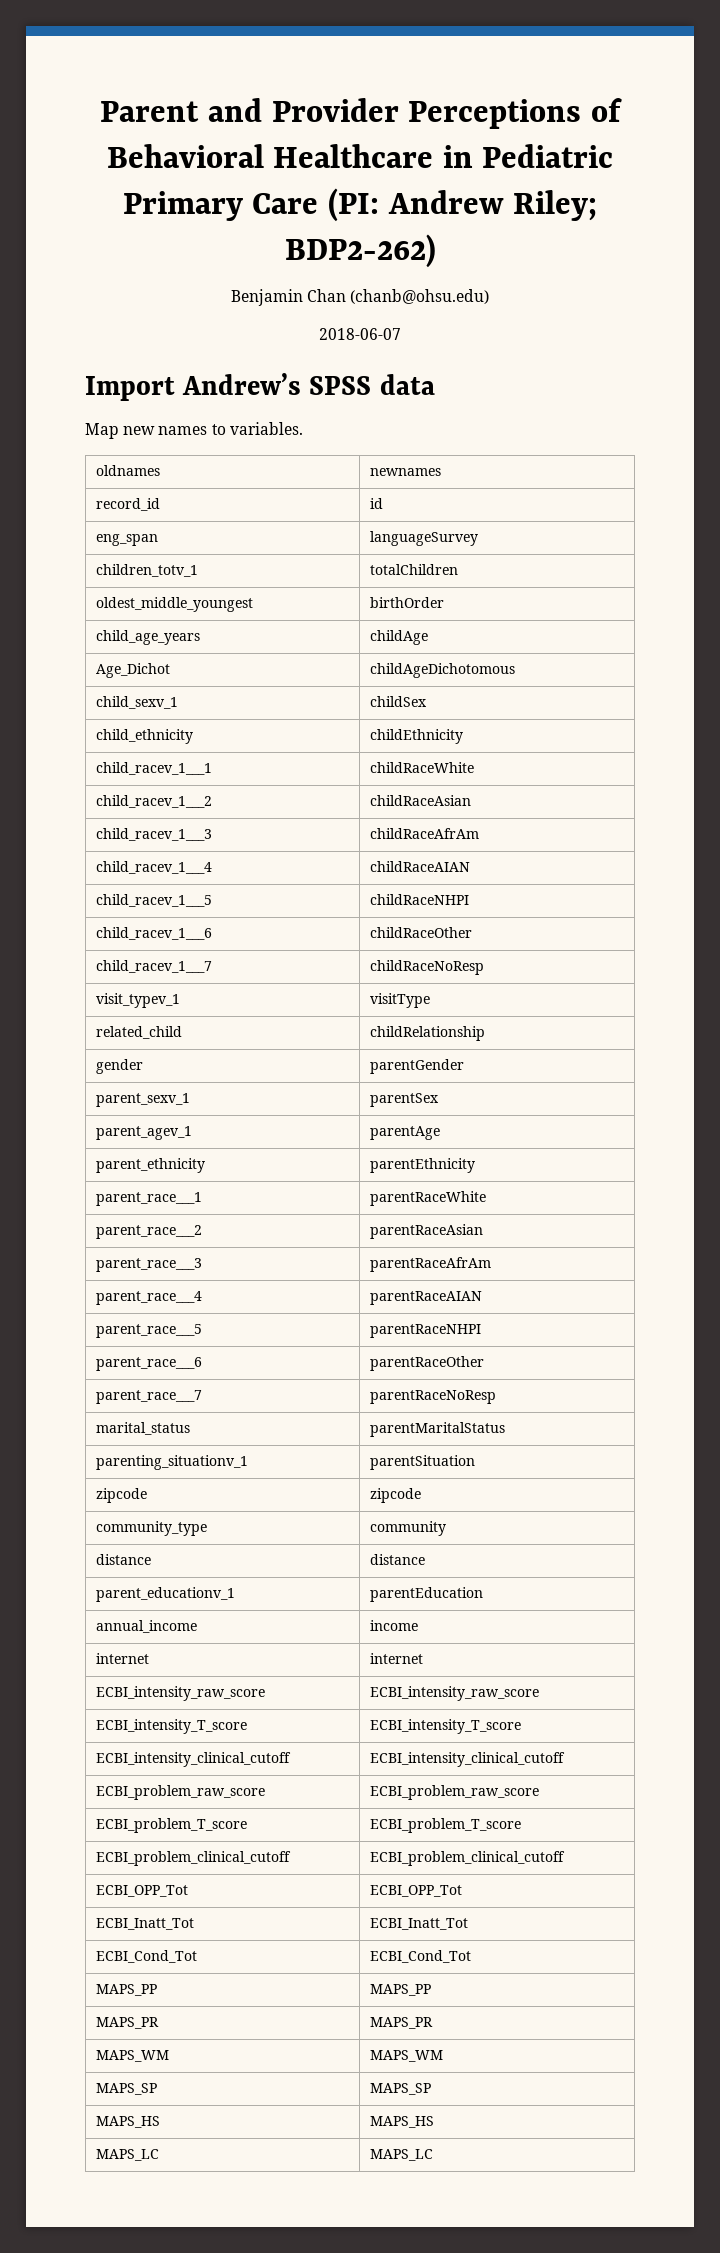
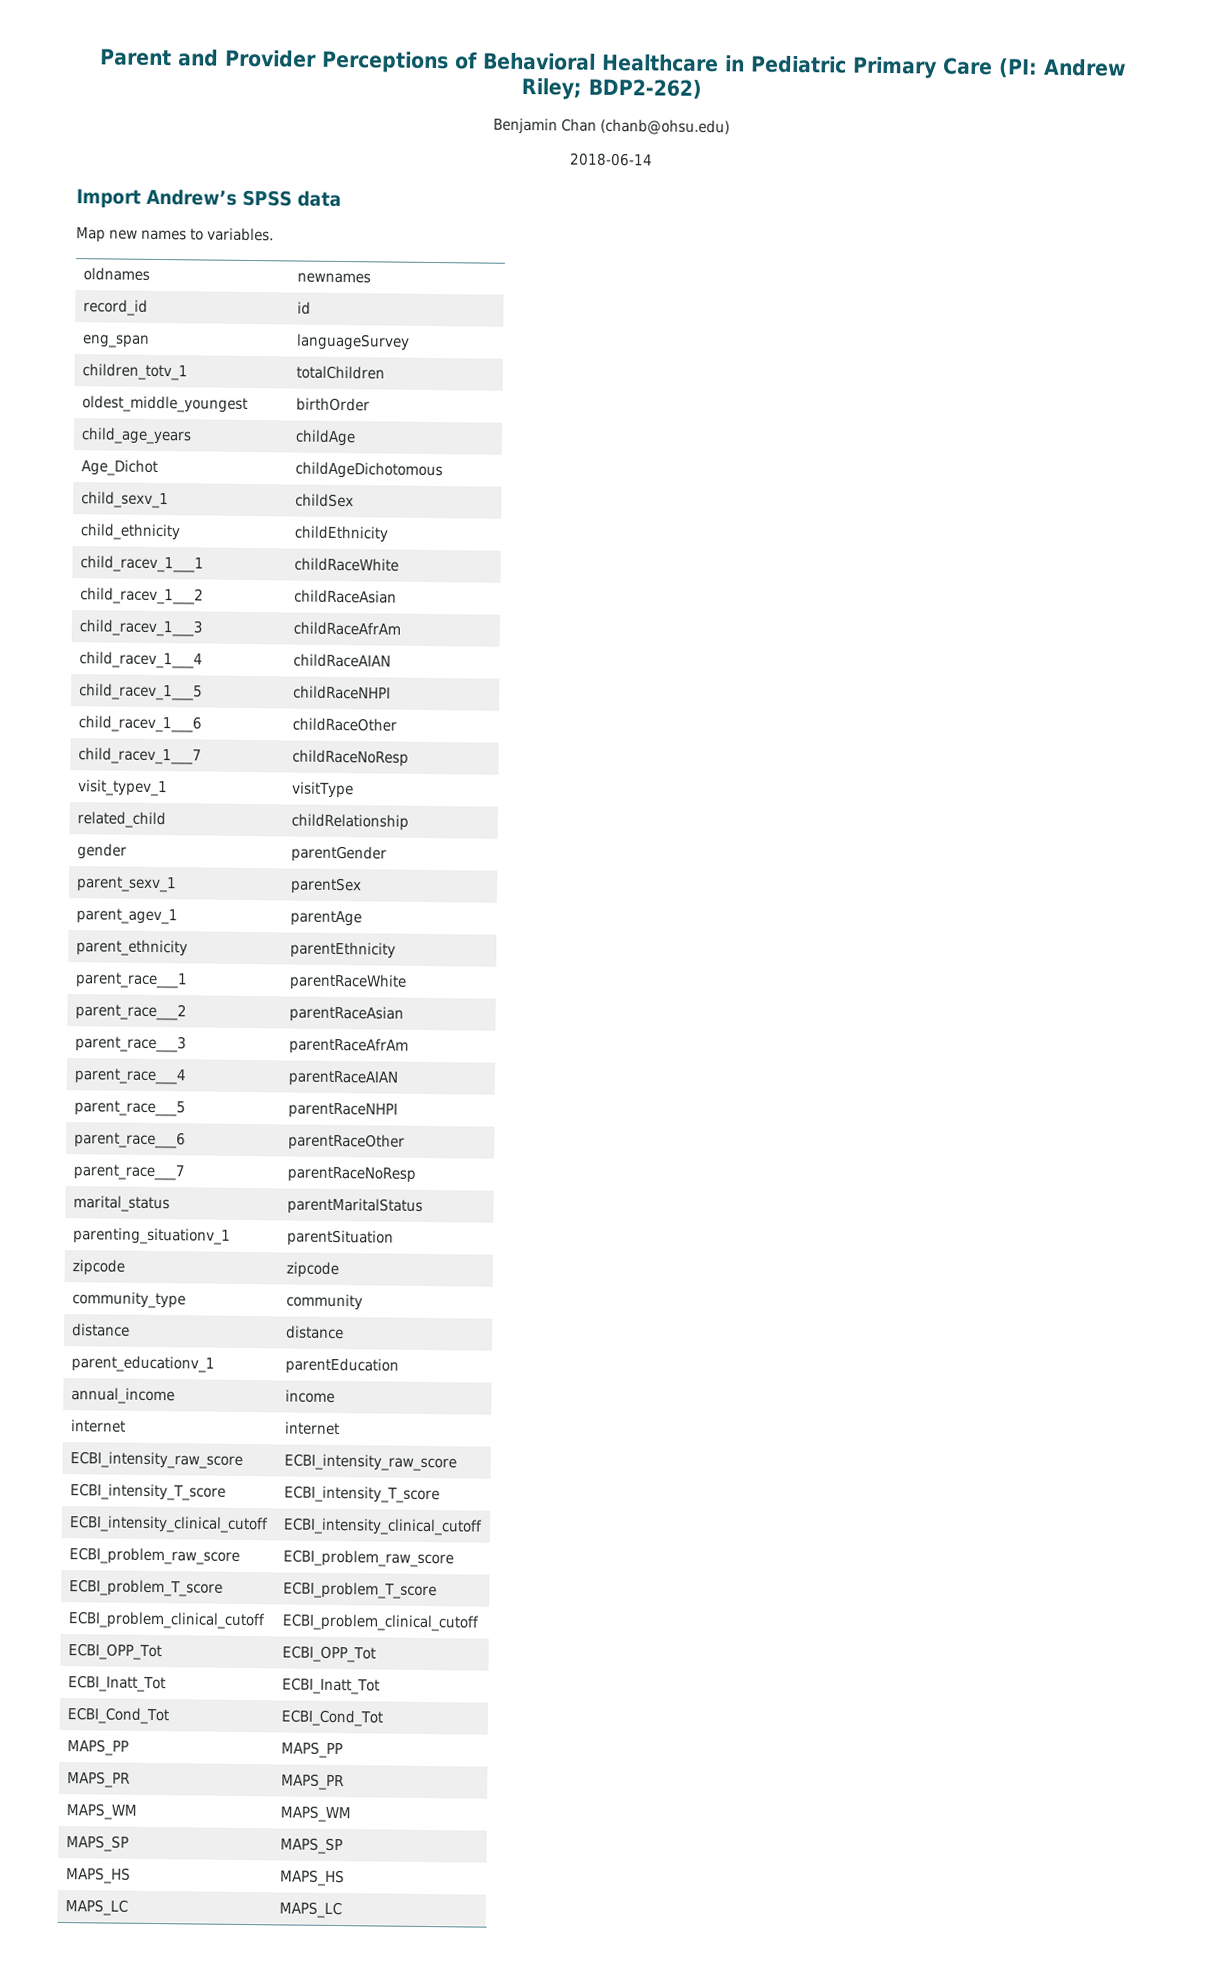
[319,328,401,340] 2018-06-07 -> [569,152,653,167] 2018-06-14

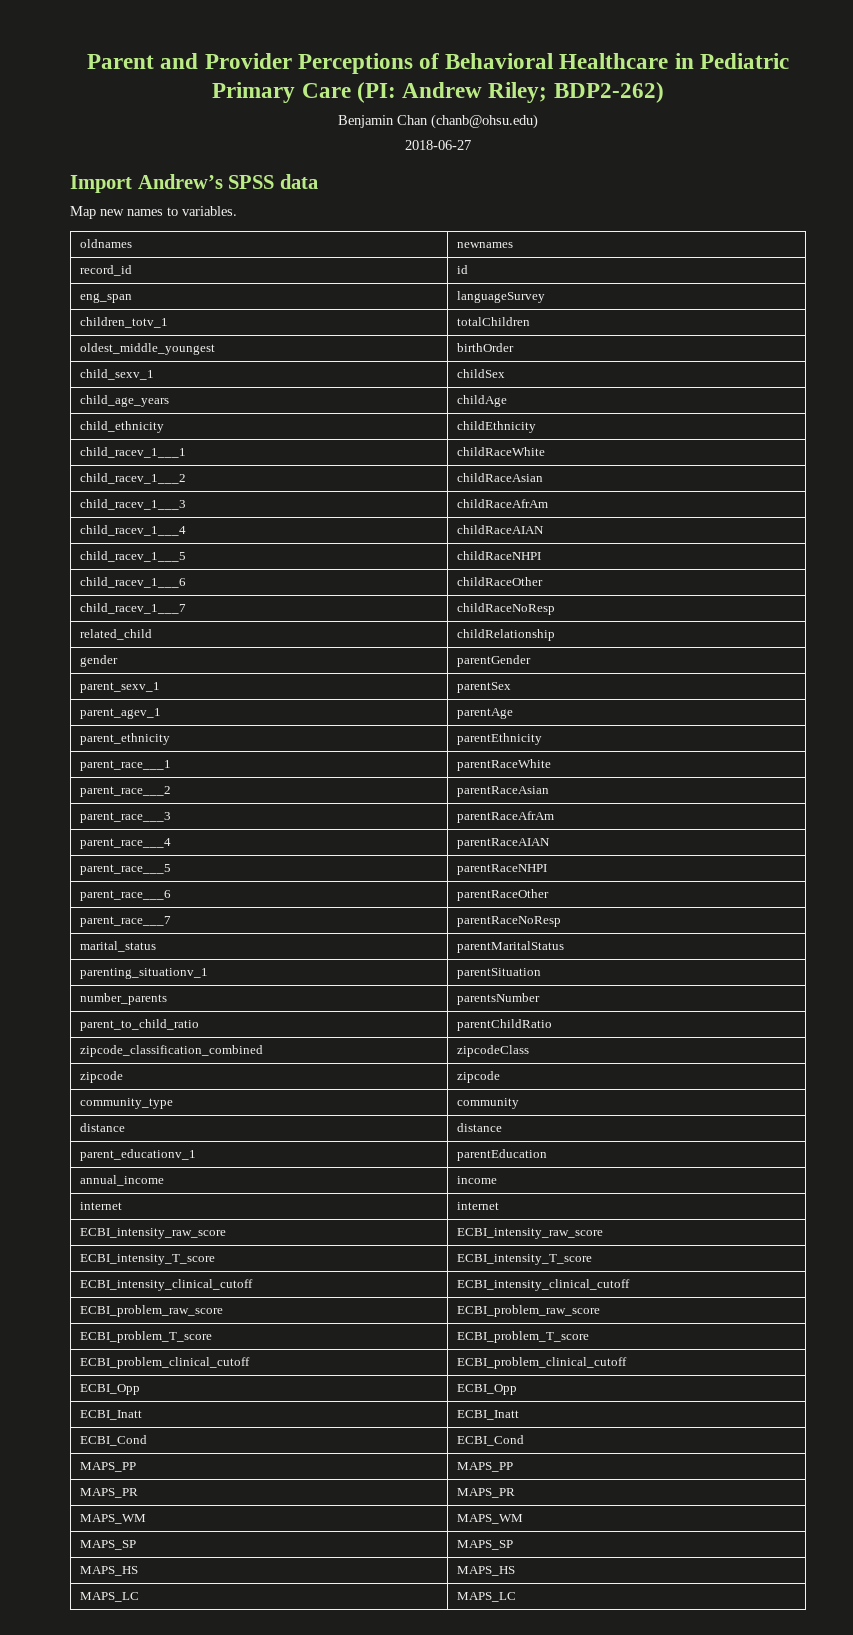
[569,152,653,167] 2018-06-14 -> [405,140,471,150] 2018-06-27
(371, 404) none -> [79,369,154,380] [456,369,505,378] // child_sexv_1 | childSex
[81,459,159,476] [295,461,444,480] [81,491,170,509] [295,493,355,508] // Age_Dichot | childAgeDichotomous // child_sexv_1 | childSex -> (507, 401) none
[78,779,169,797] [291,781,355,799] // visit_typev_1 | visitType -> (555, 609) none
(395, 1238) none -> [79,993,167,1005] [456,993,540,1005] [79,1019,199,1031] [456,1019,552,1031] [79,1045,263,1057] [456,1045,529,1057] // number_parents | parentsNumber // parent_to_child_ratio | parentChildRatio // zipcode_classification_combined | zipcodeClass
[68,1643,163,1661] [282,1645,377,1663] [68,1675,167,1693] [282,1677,381,1695] [67,1707,170,1725] [281,1709,384,1727] ECBI_OPP_Tot | ECBI_OPP_Tot // ECBI_Inatt_Tot | ECBI_Inatt_Tot // ECBI_Cond_Tot | ECBI_Cond_Tot -> [79,1384,140,1395] [456,1384,517,1395] [79,1410,142,1420] [456,1410,519,1420] [79,1435,147,1446] [456,1435,524,1446] ECBI_Opp | ECBI_Opp // ECBI_Inatt | ECBI_Inatt // ECBI_Cond | ECBI_Cond

